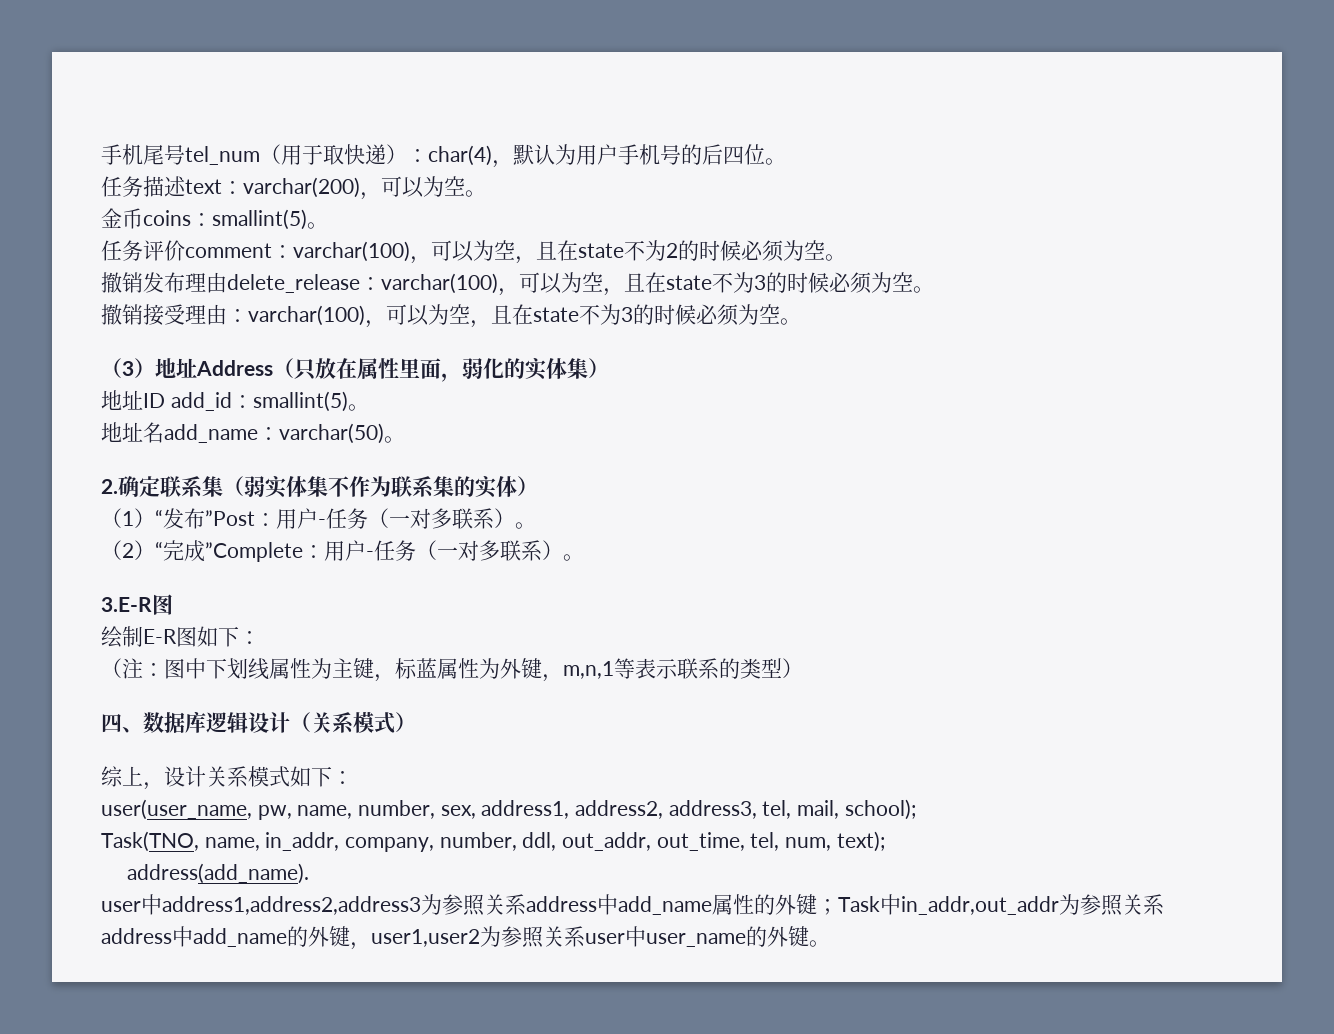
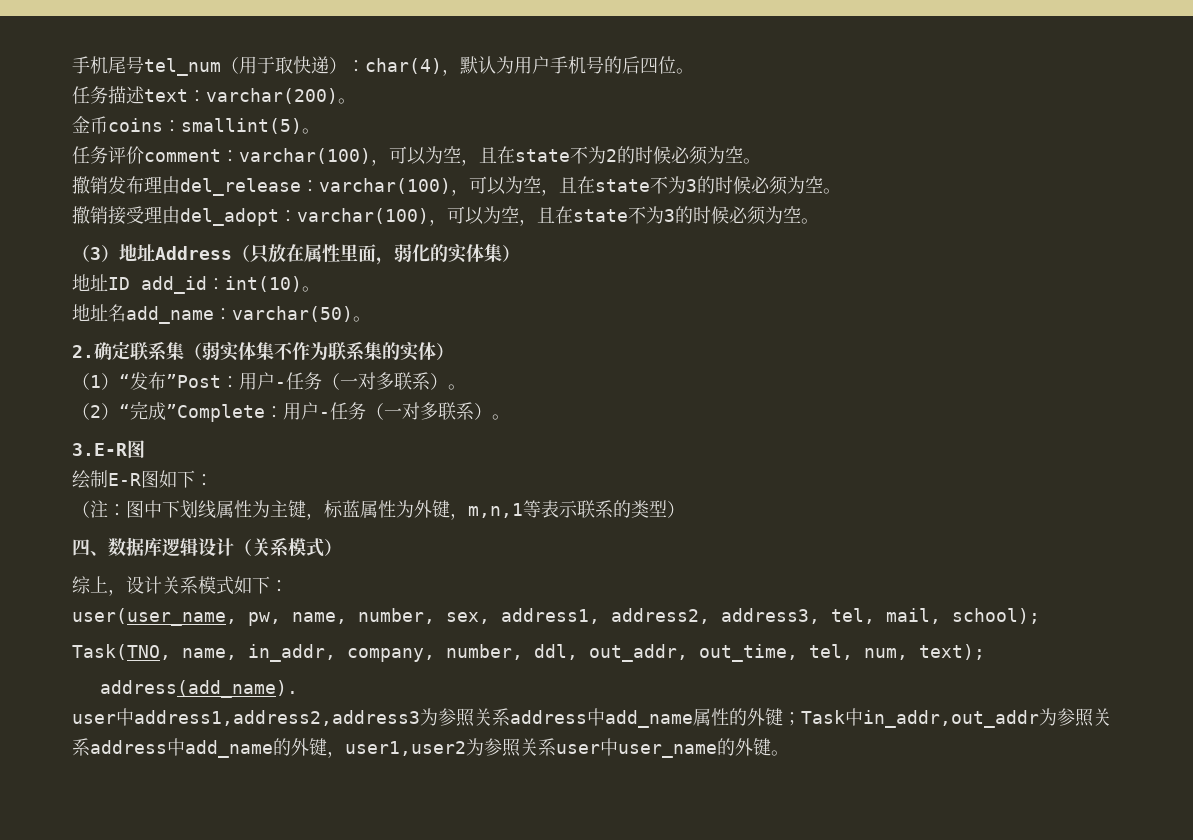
[360,176,465,200] ，可以为空 -> (338, 96) none
[227,274,360,293] delete_release -> [180,178,301,196] del_release
(227, 314) none -> [180,208,279,226] del_adopt
[252,391,348,412] smallint(5) -> [225,276,302,292] int(10)

